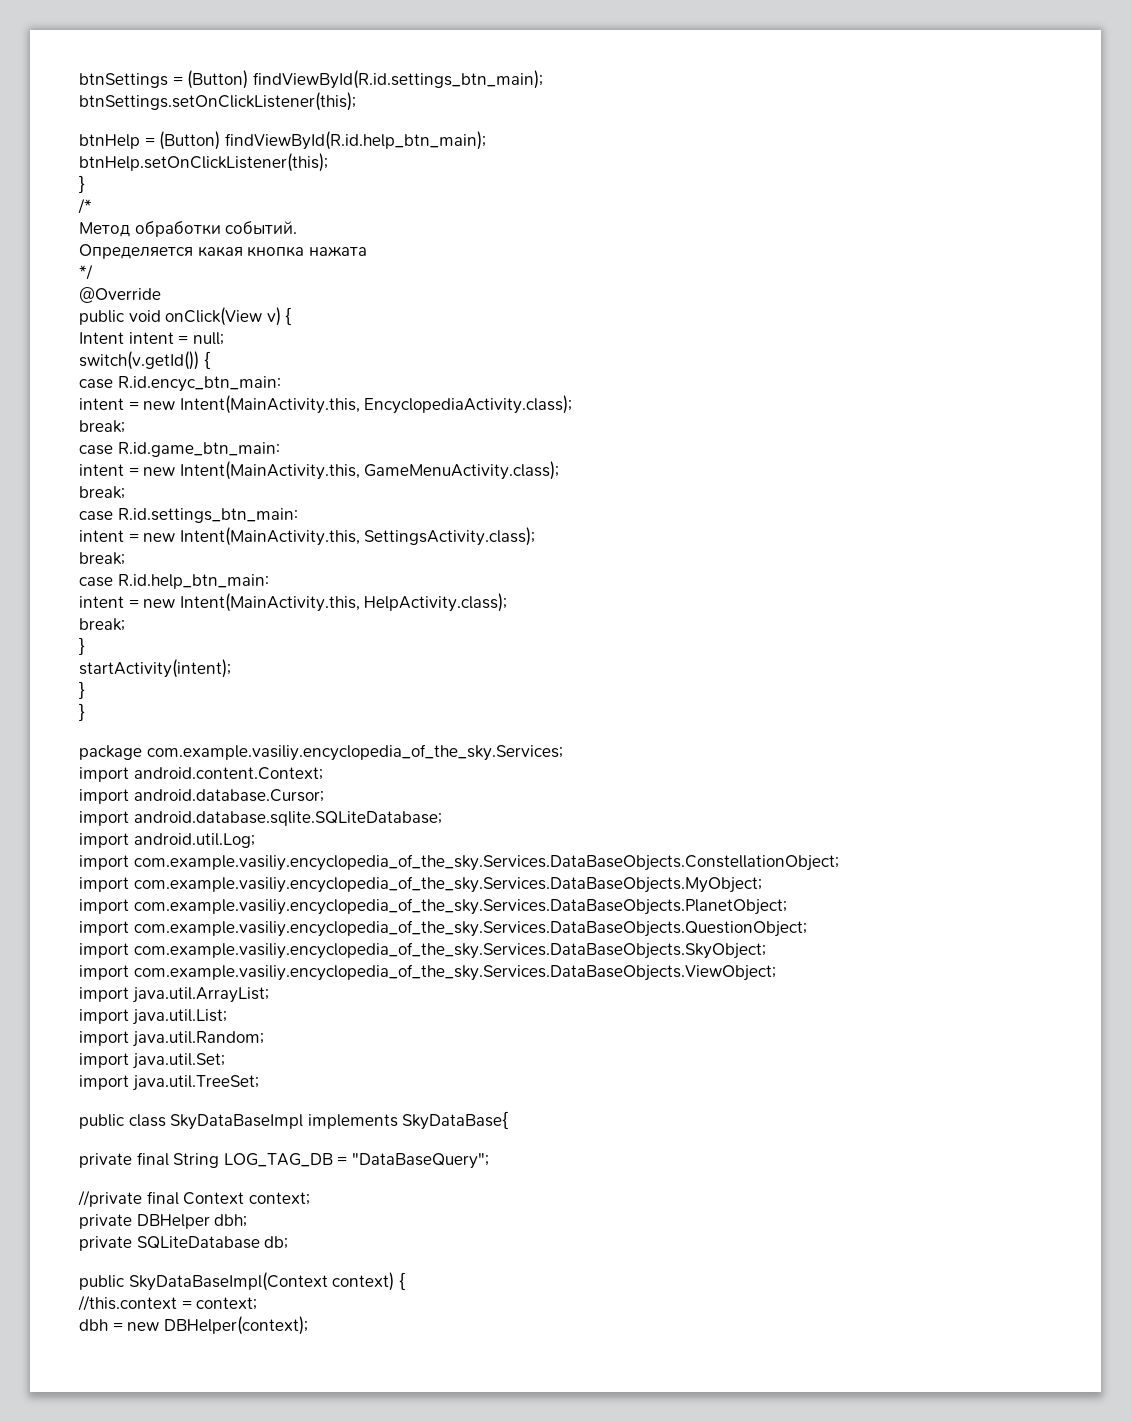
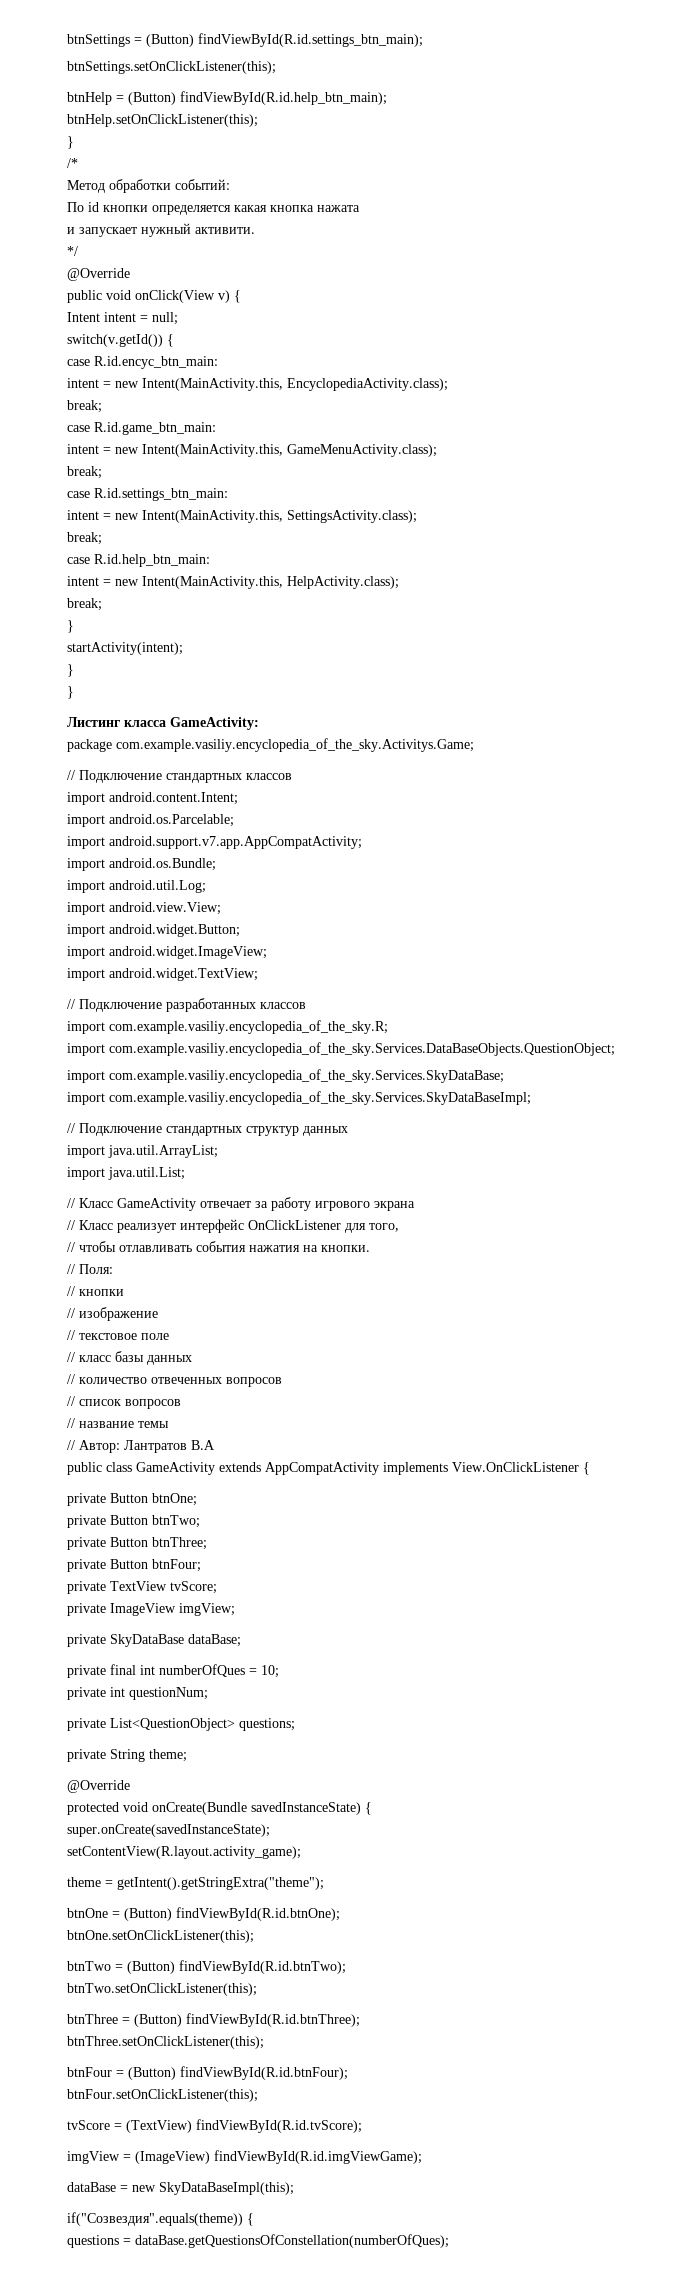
[225,221,298,234] [79,244,193,259] событий. // Определяется -> [175,179,230,190] [67,202,231,215] событий: // По id кнопки определяется
(367, 251) none -> [67,223,255,237] // и запускает нужный активити.
[79,744,563,761] [79,767,323,782] [79,789,324,804] [79,811,442,826] package com.example.vasiliy.encyclopedia_of_the_sky.Services; // import android.content.Context; // import android.database.Cursor; // import android.database.sqlite.SQLiteDatabase; -> [67,717,259,730] [67,738,474,752] [67,770,292,783] [67,792,238,805] [67,814,234,827] [67,836,362,849] [67,858,216,871] Листинг класса GameActivity: // package com.example.vasiliy.encyclopedia_of_the_sky.Activitys.Game; // // Подключение стандартных классов // import android.content.Intent; // import android.os.Parcelable; // import android.support.v7.app.AppCompatActivity; // import android.os.Bundle;
[133,854,839,871] [79,876,762,893] [79,898,787,915] com.example.vasiliy.encyclopedia_of_the_sky.Services.DataBaseObjects.ConstellationObject; // import com.example.vasiliy.encyclopedia_of_the_sky.Services.DataBaseObjects.MyObject; // import com.example.vasiliy.encyclopedia_of_the_sky.Services.DataBaseObjects.PlanetObject; -> [109,902,221,915] [67,924,240,937] [67,946,267,959] [67,968,258,981] [67,998,306,1012] [67,1020,388,1034] android.view.View; // import android.widget.Button; // import android.widget.ImageView; // import android.widget.TextView; // // Подключение разработанных классов // import com.example.vasiliy.encyclopedia_of_the_sky.R;
[133,942,766,959] [79,964,776,981] [79,987,269,1003] [79,1009,227,1025] [79,1031,264,1047] [79,1053,225,1069] [79,1075,259,1091] [79,1111,509,1130] [79,1152,489,1169] [78,1190,310,1207] [79,1214,248,1229] [79,1236,289,1251] [79,1272,405,1291] [78,1295,258,1311] [79,1316,308,1335] com.example.vasiliy.encyclopedia_of_the_sky.Services.DataBaseObjects.SkyObject; // import com.example.vasiliy.encyclopedia_of_the_sky.Services.DataBaseObjects.ViewObject; // import java.util.ArrayList; // import java.util.List; // import java.util.Random; // import java.util.Set; // import java.util.TreeSet; // public class SkyDataBaseImpl implements SkyDataBase{ // private final String LOG_TAG_DB = "DataBaseQuery"; // //private final Context context; // private DBHelper dbh; // private SQLiteDatabase db; // public SkyDataBaseImpl(Context context) { // //this.context = context; // dbh = new DBHelper(context); -> [109,1069,504,1083] [67,1091,531,1105] [67,1123,348,1136] [67,1145,218,1158] [67,1167,185,1180] [67,1197,415,1211] [67,1219,399,1233] [67,1241,370,1252] [67,1264,113,1274] [67,1286,124,1296] [67,1307,158,1321] [67,1330,169,1340] [67,1351,192,1365] [67,1374,282,1387] [67,1396,181,1409] [67,1418,169,1428] [67,1440,215,1453] [67,1462,590,1475] [67,1493,197,1506] [67,1515,200,1528] [67,1537,207,1550] [67,1559,201,1572] [67,1581,217,1594] [67,1603,235,1616] [67,1634,241,1647] [67,1664,279,1678] [67,1687,208,1700] [67,1718,295,1731] [67,1749,187,1762] [67,1780,130,1793] [67,1802,372,1815] [67,1824,270,1837] [67,1846,301,1859] [67,1877,324,1890] [67,1907,340,1921] [67,1930,254,1943] [67,1960,346,1974] [67,1983,257,1996] [67,2013,360,2027] [67,2036,264,2049] [67,2066,348,2080] [67,2089,258,2102] [67,2119,362,2133] [67,2150,422,2164] [67,2182,294,2195] [67,2212,254,2226] [67,2234,449,2248] com.example.vasiliy.encyclopedia_of_the_sky.Services.SkyDataBase; // import com.example.vasiliy.encyclopedia_of_the_sky.Services.SkyDataBaseImpl; // // Подключение стандартных структур данных // import java.util.ArrayList; // import java.util.List; // // Класс GameActivity отвечает за работу игрового экрана // // Класс реализует интерфейс OnClickListener для того, // // чтобы отлавливать события нажатия на кнопки. // // Поля: // // кнопки // // изображение // // текстовое поле // // класс базы данных // // количество отвеченных вопросов // // список вопросов // // название темы // // Автор: Лантратов В.А // public class GameActivity extends AppCompatActivity implements View.OnClickListener { // private Button btnOne; // private Button btnTwo; // private Button btnThree; // private Button btnFour; // private TextView tvScore; // private ImageView imgView; // private SkyDataBase dataBase; // private final int numberOfQues = 10; // private int questionNum; // private List<QuestionObject> questions; // private String theme; // @Override // protected void onCreate(Bundle savedInstanceState) { // super.onCreate(savedInstanceState); // setContentView(R.layout.activity_game); // theme = getIntent().getStringExtra("theme"); // btnOne = (Button) findViewById(R.id.btnOne); // btnOne.setOnClickListener(this); // btnTwo = (Button) findViewById(R.id.btnTwo); // btnTwo.setOnClickListener(this); // btnThree = (Button) findViewById(R.id.btnThree); // btnThree.setOnClickListener(this); // btnFour = (Button) findViewById(R.id.btnFour); // btnFour.setOnClickListener(this); // tvScore = (TextView) findViewById(R.id.tvScore); // imgView = (ImageView) findViewById(R.id.imgViewGame); // dataBase = new SkyDataBaseImpl(this); // if("Созвездия".equals(theme)) { // questions = dataBase.getQuestionsOfConstellation(numberOfQues);

